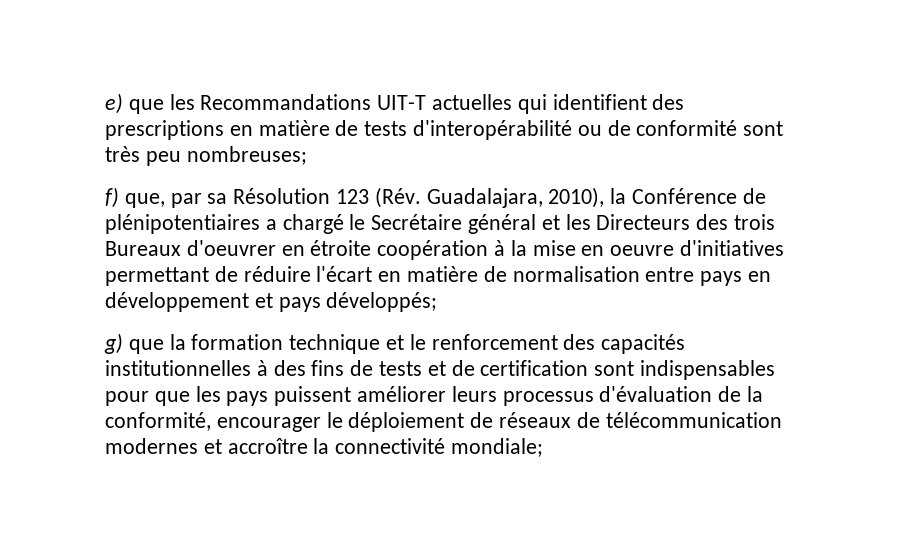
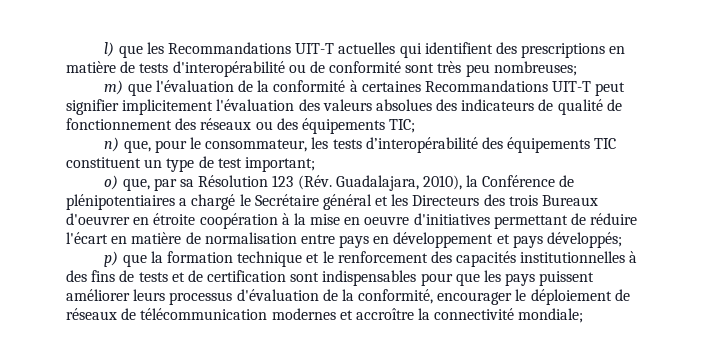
[105,93,123,114] e) -> [104,42,115,57] l)
[105,187,119,208] f) -> [104,80,626,96] [66,99,622,115] [66,118,416,134] [104,137,617,153] [66,156,315,172] [104,175,119,190] m) que l'évaluation de la conformité à certaines Recommandations UIT-T peut signifier implicitement l'évaluation des valeurs absolues des indicateurs de qualité de fonctionnement des réseaux ou des équipements TIC; // n) que, pour le consommateur, les tests d’interopérabilité des équipements TIC constituent un type de test important; // o)
[104,333,123,354] g) -> [104,251,119,267] p)

